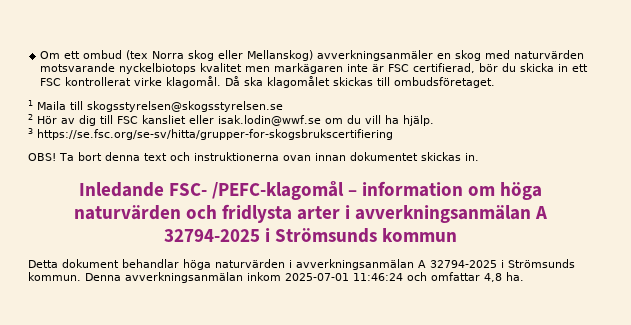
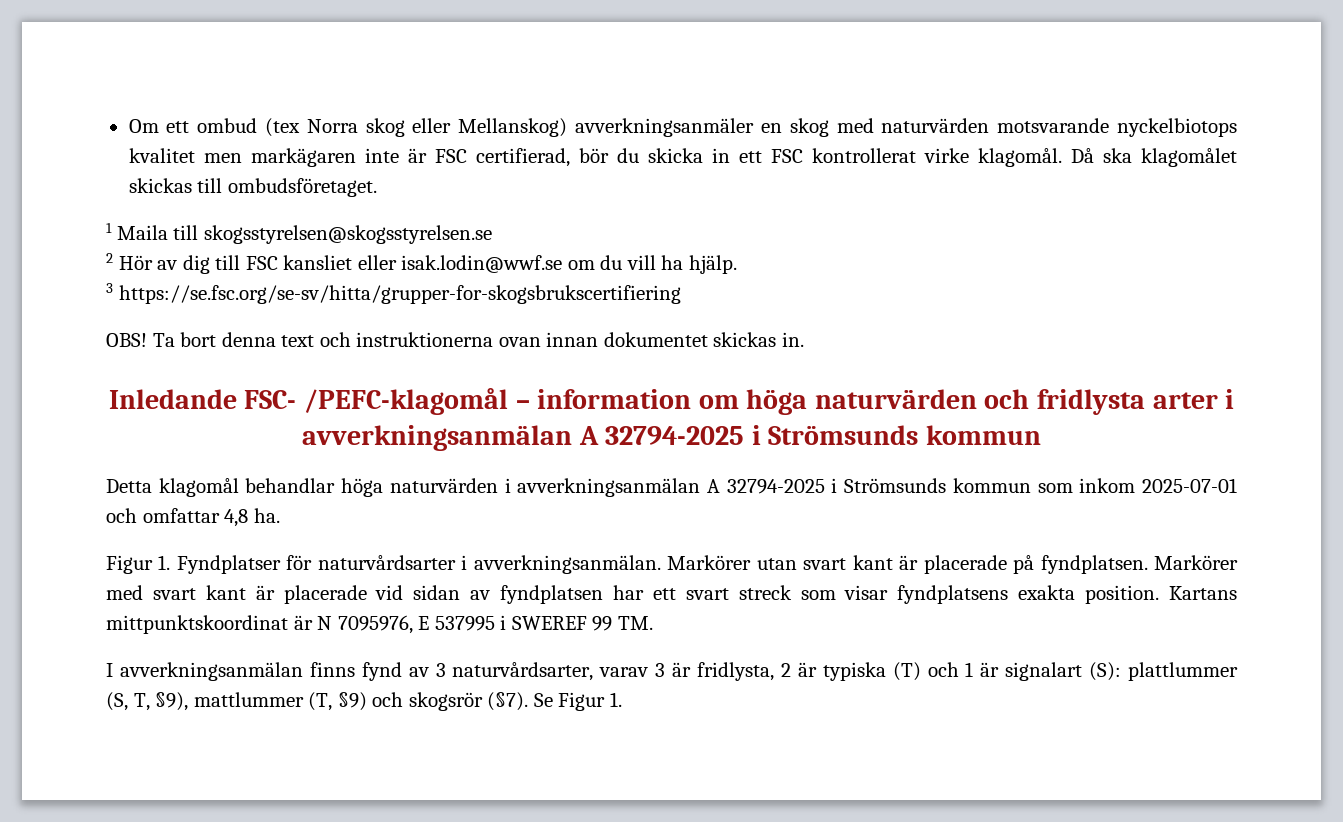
[62,259,119,268] dokument -> [158,478,239,497] klagomål
[28,272,243,283] kommun. Denna avverkningsanmälan -> [952,478,1073,493] kommun som
[353,273,403,281] 11:46:24 -> (1237, 485) none
(524, 276) none -> [106,555,1239,574] [106,585,1238,604] [106,615,653,634] [106,662,1238,681] [106,692,622,711] // Figur 1. Fyndplatser för naturvårdsarter i avverkningsanmälan. Markörer utan svart kant är placerade på fyndplatsen. Markörer med svart kant är placerade vid sidan av fyndplatsen har ett svart streck som visar fyndplatsens exakta position. Kartans mittpunktskoordinat är N 7095976, E 537995 i SWEREF 99 TM. // I avverkningsanmälan finns fynd av 3 naturvårdsarter, varav 3 är fridlysta, 2 är typiska (T) och 1 är signalart (S): plattlummer (S, T, §9), mattlummer (T, §9) och skogsrör (§7). Se Figur 1.

